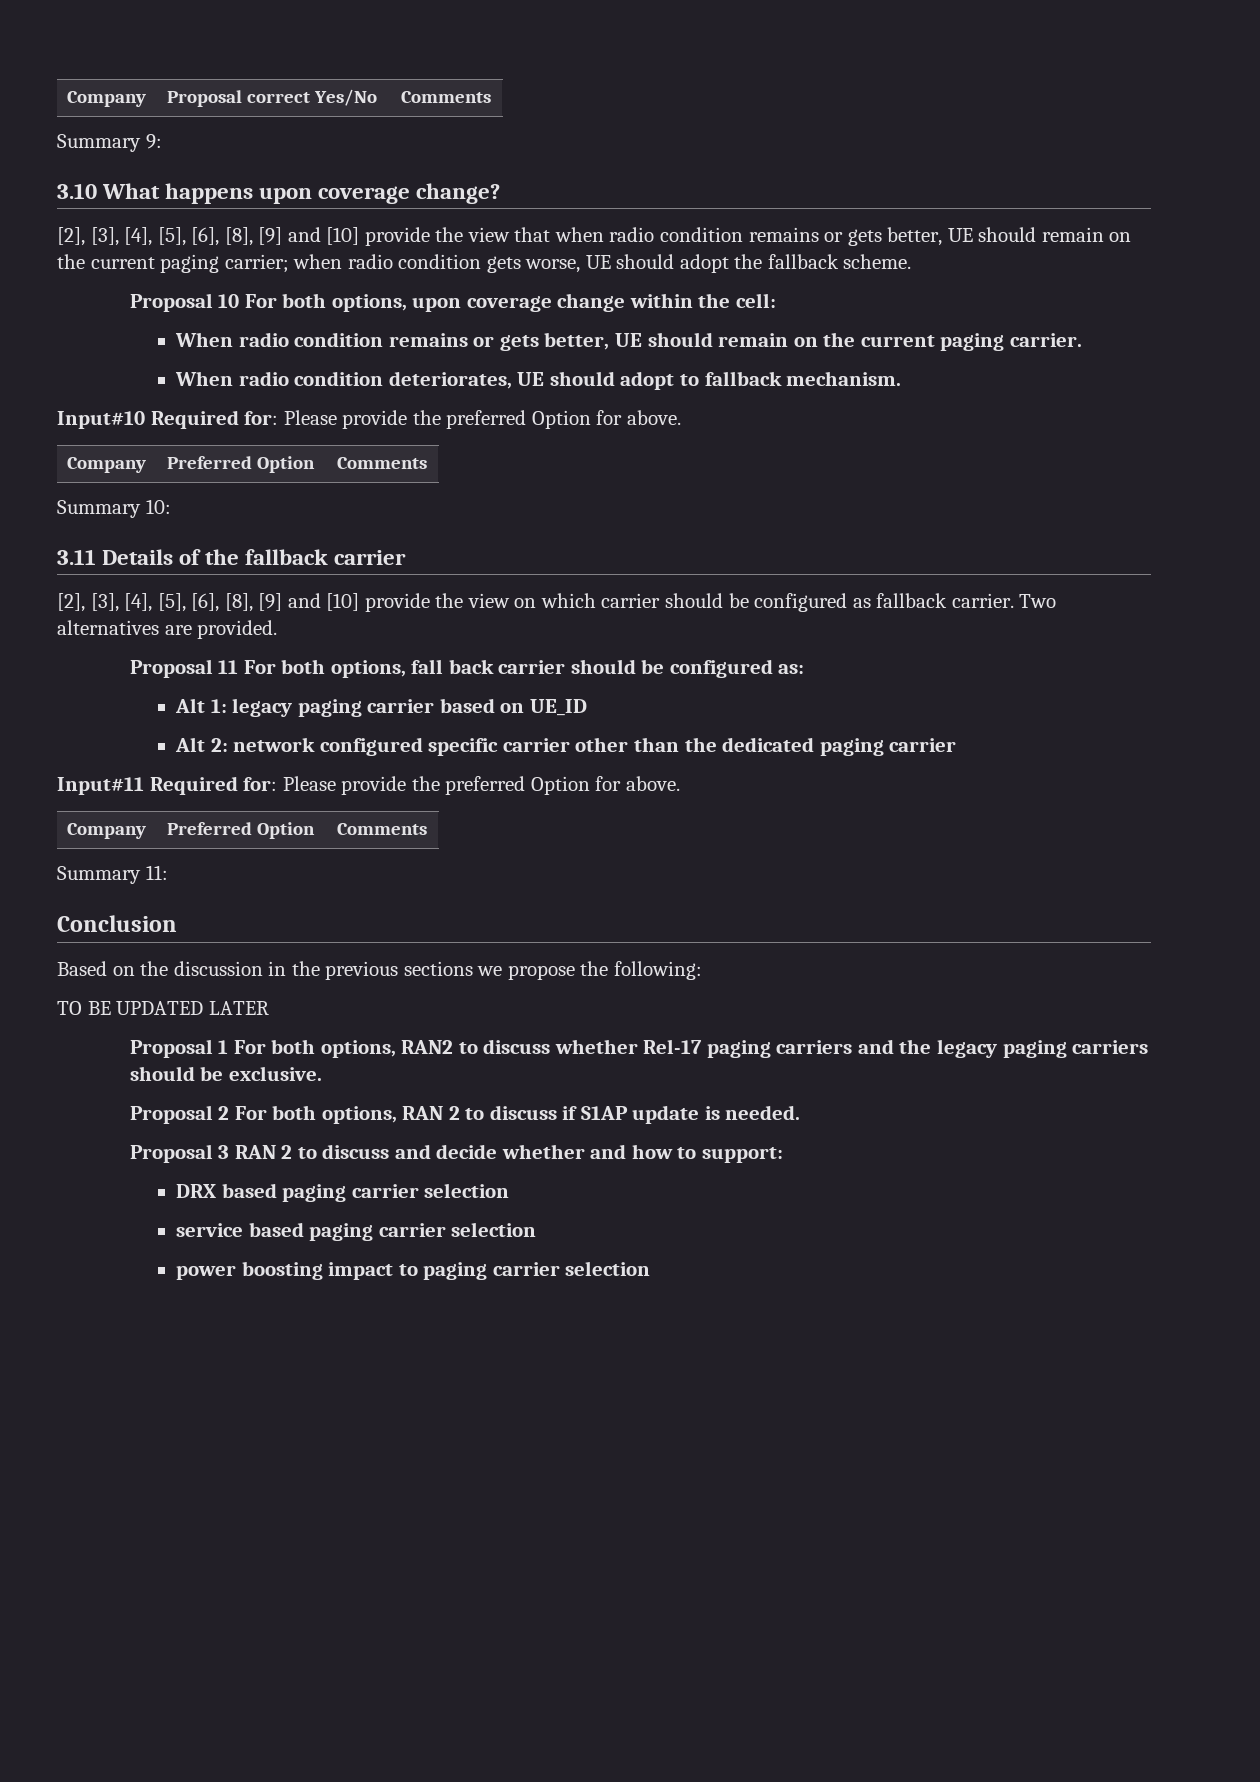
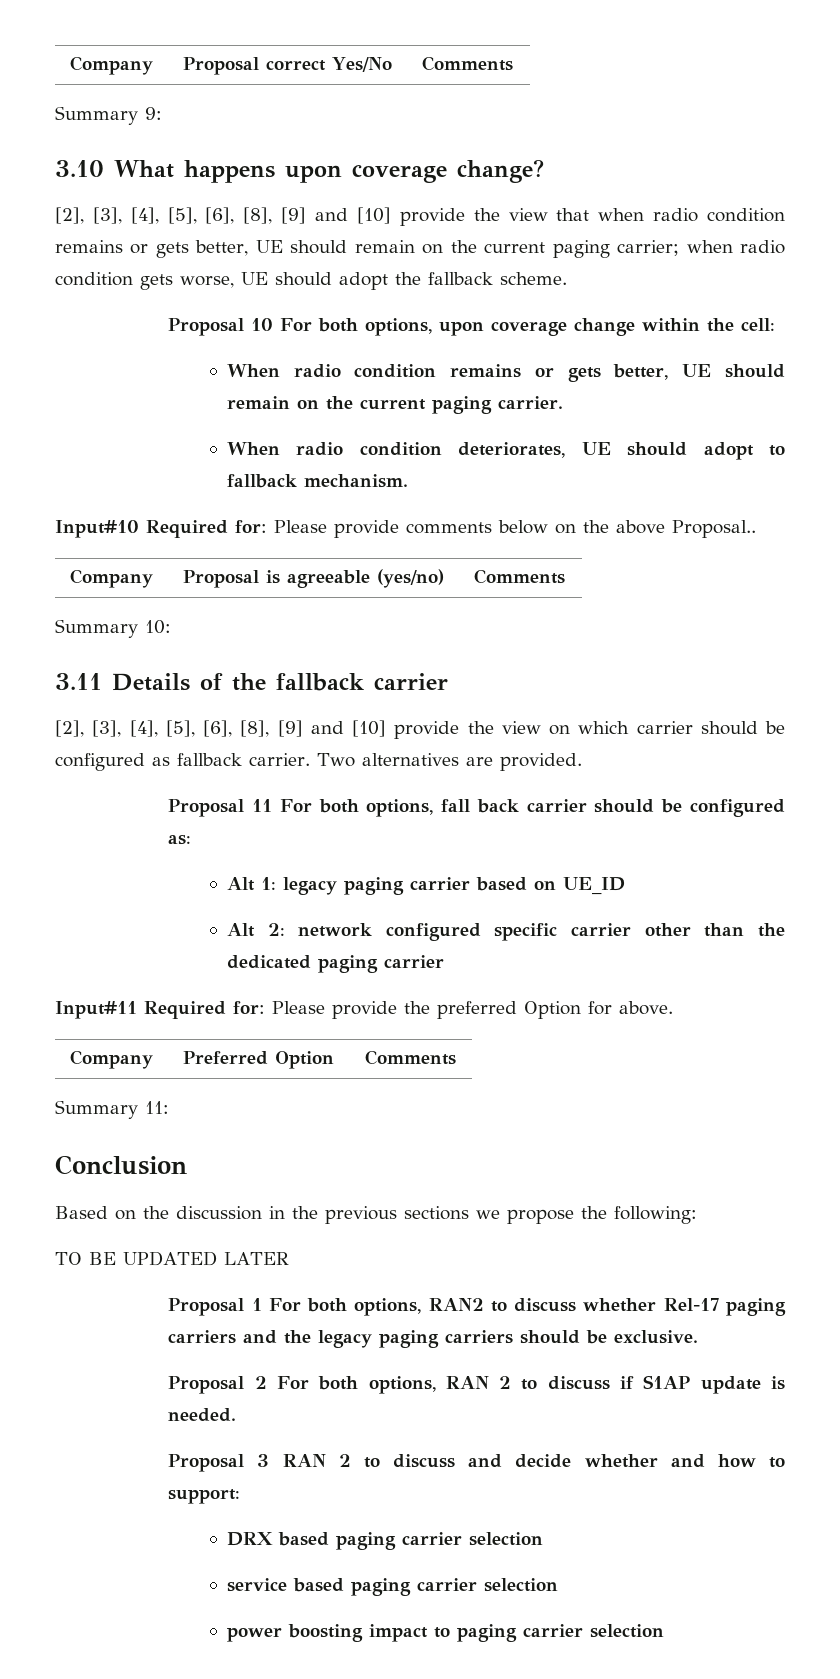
[412,410,681,429] [67,457,147,473] [167,456,316,473] the preferred Option for above. // Company | Preferred Option -> [406,520,756,538] [69,569,153,588] [182,569,444,588] comments below on the above Proposal.. // Company | Proposal is agreeable (yes/no)

